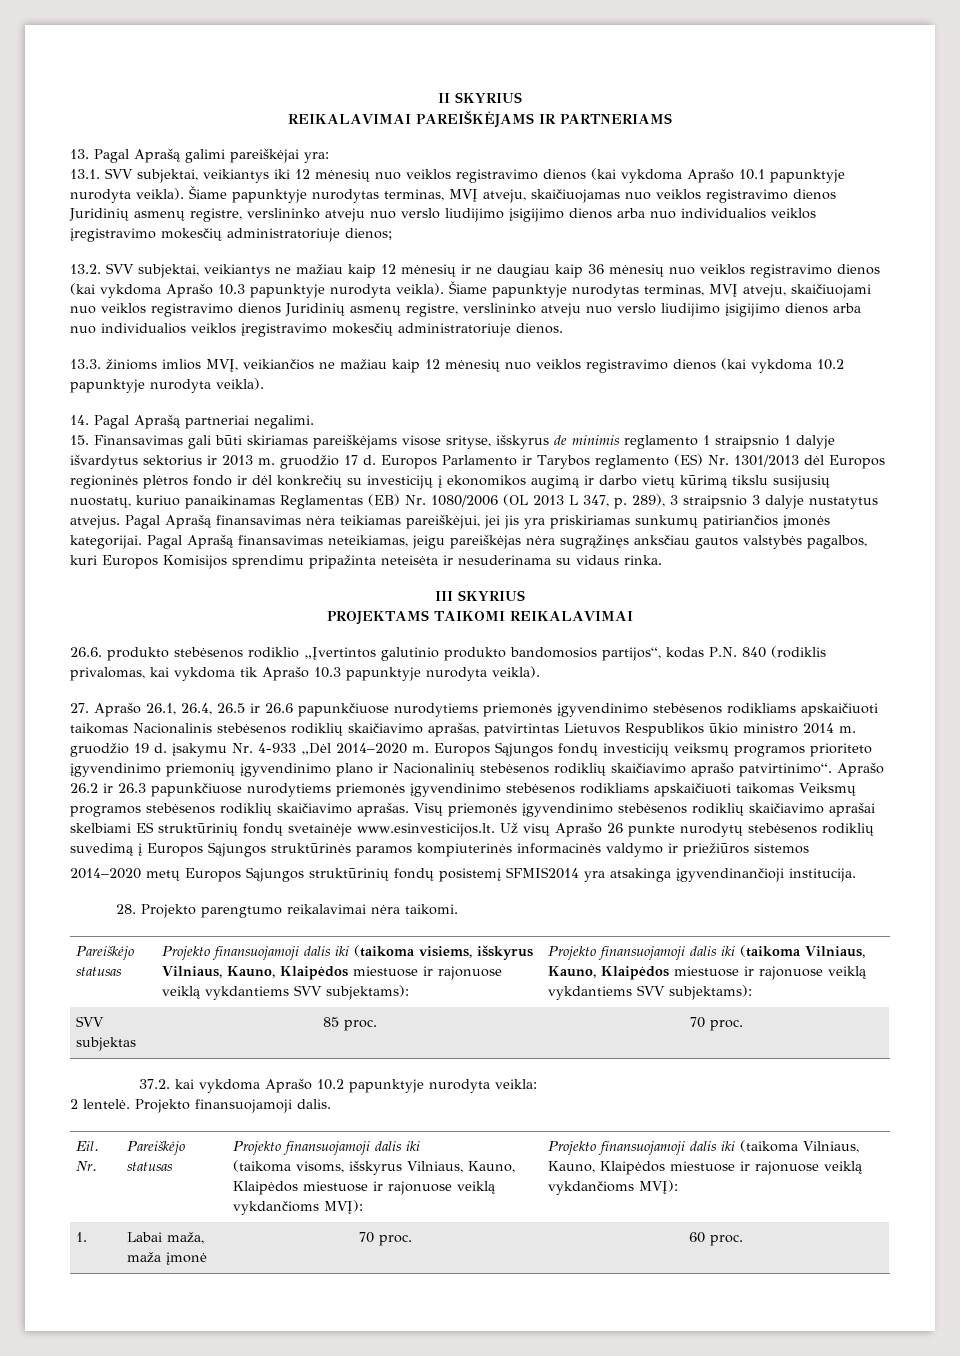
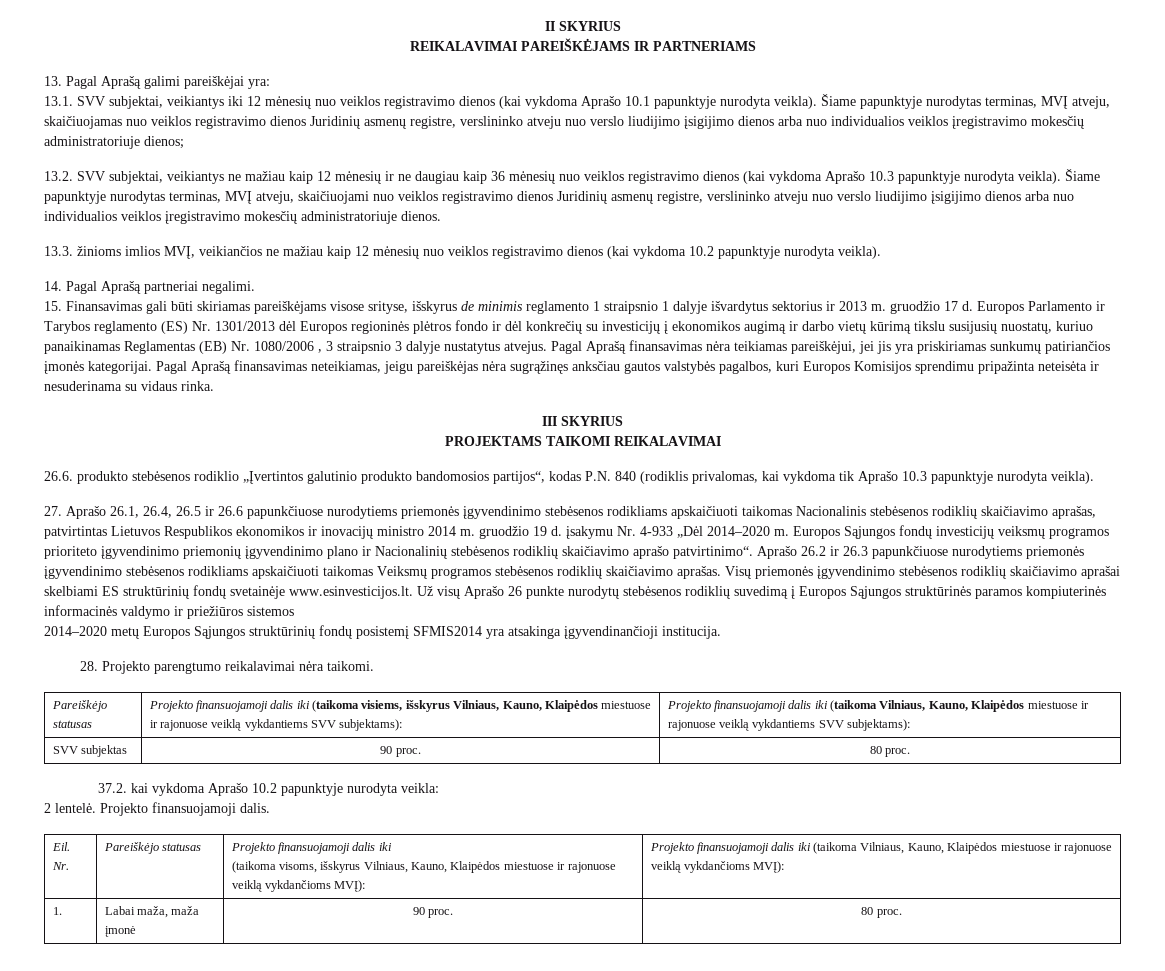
[503,494,665,509] (OL 2013 L 347, p. 289), -> [318,349,322,353] ,
[709,723,738,734] ūkio -> [236,526,373,539] ekonomikos ir inovacijų
[322,1017,377,1031] [689,1017,705,1028] 85 proc. | 70 -> [380,746,421,757] [869,746,882,754] 90 proc. | 80
[358,1232,412,1246] [689,1232,705,1243] 70 proc. | 60 -> [412,907,454,918] [861,907,874,915] 90 proc. | 80

